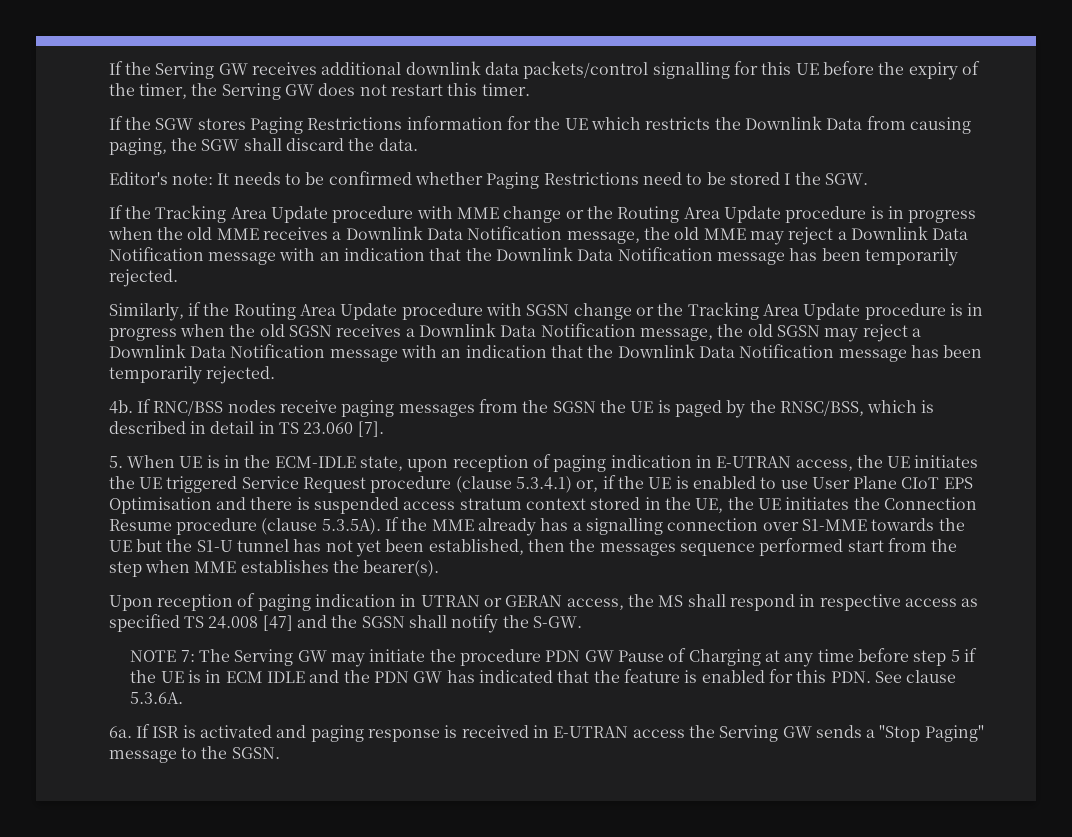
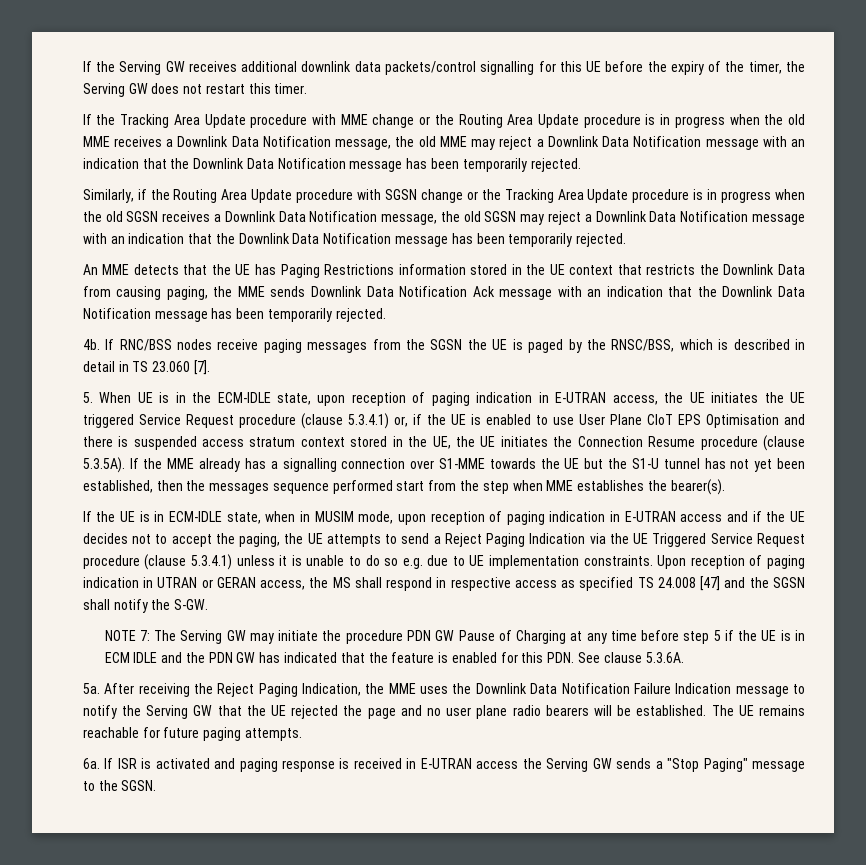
[108,116,971,134] [108,138,418,155] [108,171,868,189] // If the SGW stores Paging Restrictions information for the UE which restricts the Downlink Data from causing paging, the SGW shall discard the data. // Editor's note: It needs to be confirmed whether Paging Restrictions need to be stored I the SGW. -> (308, 88) none
(276, 375) none -> [82,264,805,278] [82,286,806,300] [82,308,386,322] // An MME detects that the UE has Paging Restrictions information stored in the UE context that restricts the Downlink Data from causing paging, the MME sends Downlink Data Notification Ack message with an indication that the Downlink Data Notification message has been temporarily rejected.
(440, 568) none -> [82,511,806,525] [82,533,805,547] [82,554,653,570] If the UE is in ECM-IDLE state, when in MUSIM mode, upon reception of paging indication in E-UTRAN access and if the UE decides not to accept the paging, the UE attempts to send a Reject Paging Indication via the UE Triggered Service Request procedure (clause 5.3.4.1) unless it is unable to do so e.g. due to UE implementation constraints.
(184, 698) none -> [82,683,805,697] [82,705,805,719] [82,727,302,741] // 5a. After receiving the Reject Paging Indication, the MME uses the Downlink Data Notification Failure Indication message to notify the Serving GW that the UE rejected the page and no user plane radio bearers will be established. The UE remains reachable for future paging attempts.

